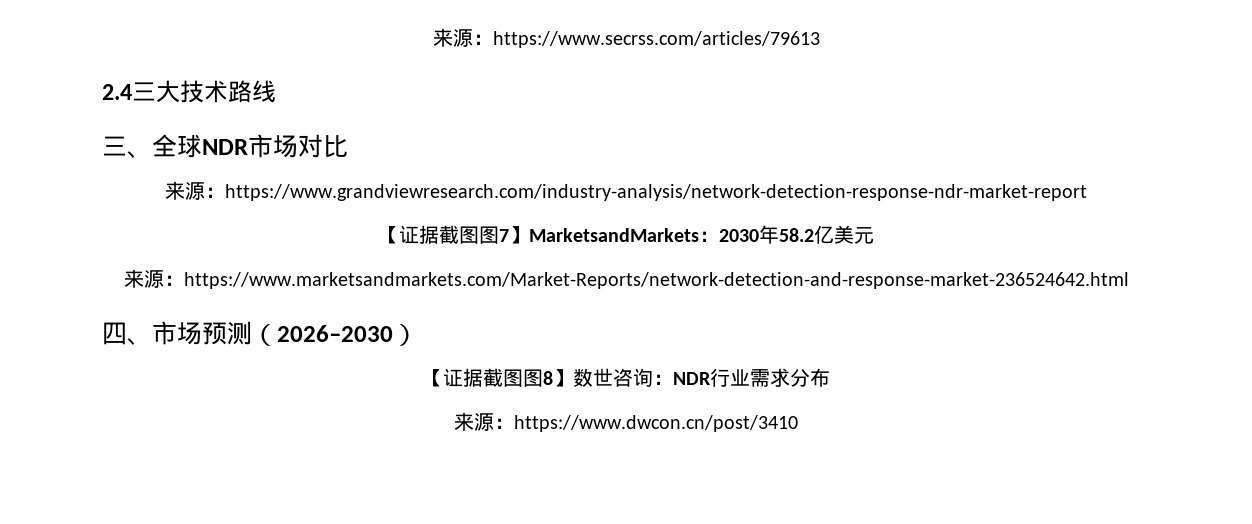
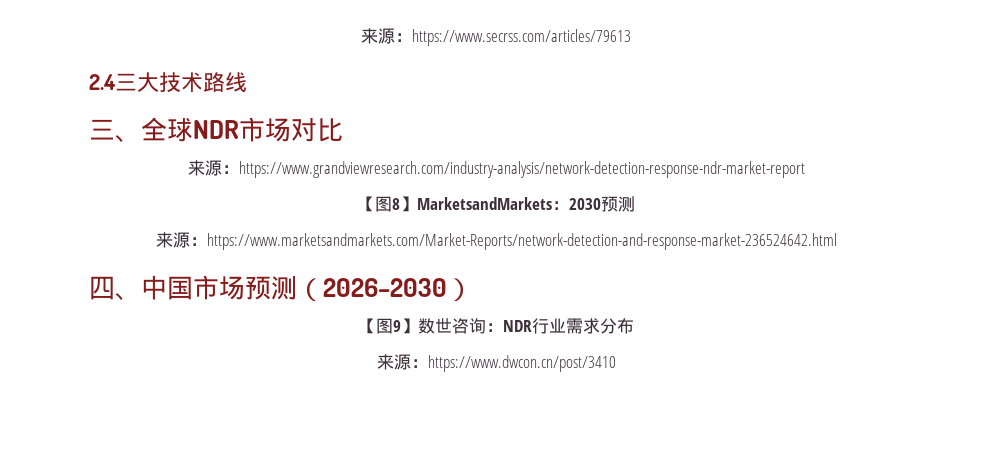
[398,225,874,244] 证据截图图7】MarketsandMarkets：2030年58.2亿美元 -> [374,196,635,212] 图8】MarketsandMarkets：2030预测
(152, 341) none -> [141,275,193,300] 中国
[442,368,553,387] 证据截图图8 -> [375,318,401,334] 图9

